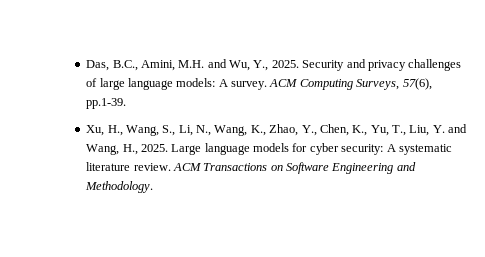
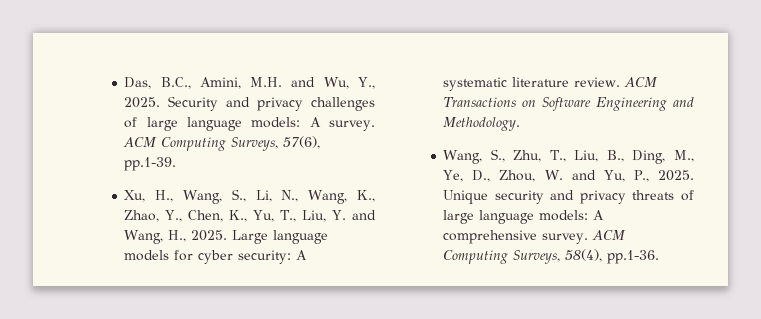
(154, 187) none -> [443,149,694,164] [443,170,694,182] [443,190,694,204] [443,210,605,224] [443,230,627,244] [443,249,660,264] // Wang, S., Zhu, T., Liu, B., Ding, M., Ye, D., Zhou, W. and Yu, P., 2025. Unique security and privacy threats of large language models: A comprehensive survey. ACM Computing Surveys, 58(4), pp.1-36.

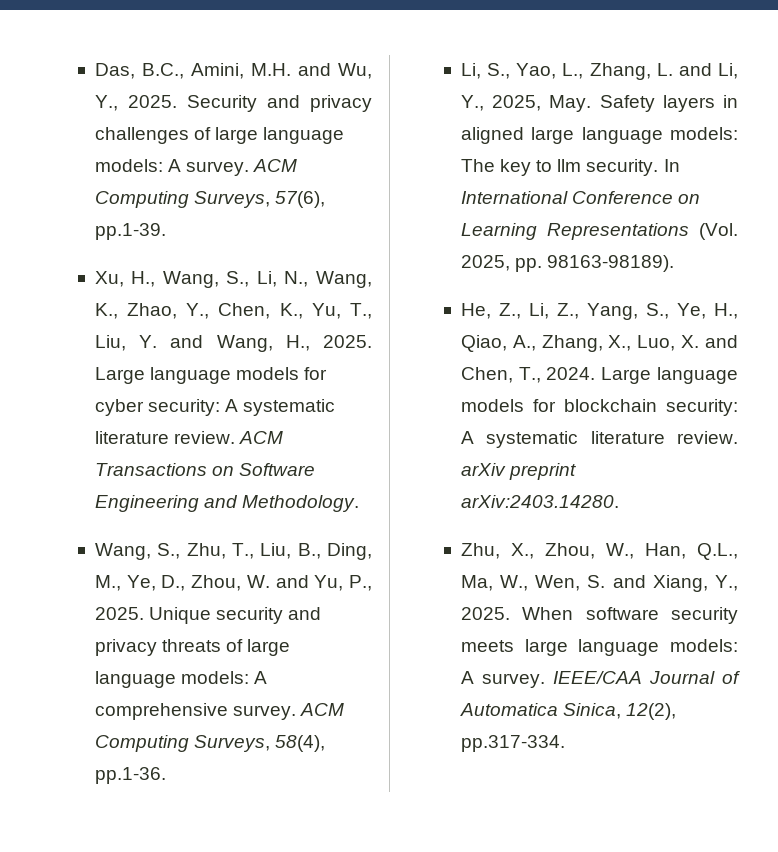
(660, 257) none -> [460,63,738,80] [460,95,738,112] [460,127,738,144] [460,159,680,176] [460,191,701,204] [460,223,738,240] [460,255,675,272] [460,303,738,320] [460,335,738,352] [460,367,738,384] [460,399,738,416] [460,431,738,448] [460,463,577,480] [460,495,619,508] [460,543,738,560] [460,575,738,592] [460,607,738,624] [460,639,738,656] [460,671,740,688] [459,703,677,720] [460,735,565,752] // Li, S., Yao, L., Zhang, L. and Li, Y., 2025, May. Safety layers in aligned large language models: The key to llm security. In International Conference on Learning Representations (Vol. 2025, pp. 98163-98189). // He, Z., Li, Z., Yang, S., Ye, H., Qiao, A., Zhang, X., Luo, X. and Chen, T., 2024. Large language models for blockchain security: A systematic literature review. arXiv preprint arXiv:2403.14280. // Zhu, X., Zhou, W., Han, Q.L., Ma, W., Wen, S. and Xiang, Y., 2025. When software security meets large language models: A survey. IEEE/CAA Journal of Automatica Sinica, 12(2), pp.317-334.

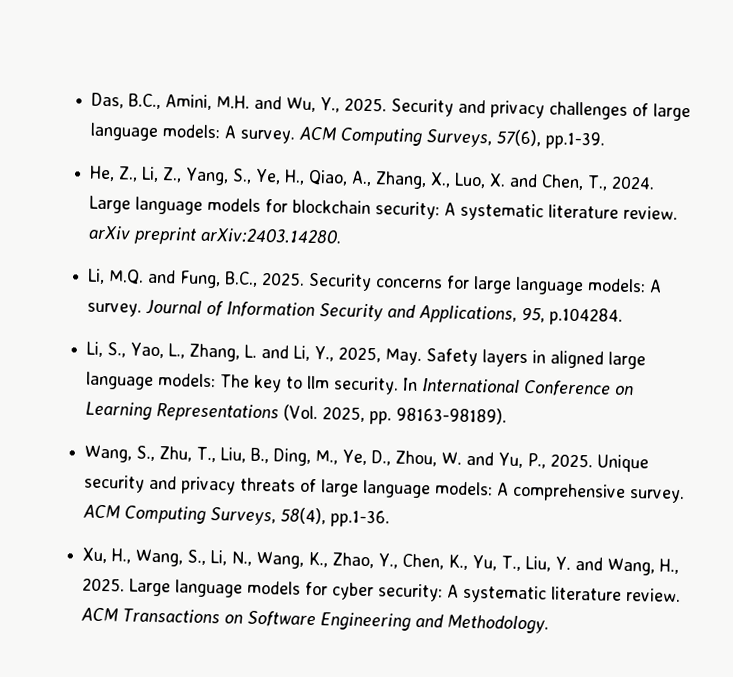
(166, 231) none -> [89,165,656,191] [89,195,679,222] [88,225,343,245] [87,268,663,296] [87,299,624,326] [86,341,647,370] [85,371,635,397] [85,401,508,425] [84,444,650,473] [84,474,686,504] [83,504,391,528] // He, Z., Li, Z., Yang, S., Ye, H., Qiao, A., Zhang, X., Luo, X. and Chen, T., 2024. Large language models for blockchain security: A systematic literature review. arXiv preprint arXiv:2403.14280. // Li, M.Q. and Fung, B.C., 2025. Security concerns for large language models: A survey. Journal of Information Security and Applications, 95, p.104284. // Li, S., Yao, L., Zhang, L. and Li, Y., 2025, May. Safety layers in aligned large language models: The key to llm security. In International Conference on Learning Representations (Vol. 2025, pp. 98163-98189). // Wang, S., Zhu, T., Liu, B., Ding, M., Ye, D., Zhou, W. and Yu, P., 2025. Unique security and privacy threats of large language models: A comprehensive survey. ACM Computing Surveys, 58(4), pp.1-36.
[94,543,372,560] [94,575,372,591] [94,607,322,624] [94,639,291,656] [94,671,268,688] [94,703,345,720] [94,735,326,752] [94,767,166,784] [460,63,738,80] [460,95,738,112] [460,127,738,144] [460,159,680,176] [460,191,701,204] [460,223,738,240] [460,255,675,272] [460,303,738,320] [460,335,738,352] [460,367,738,384] [460,399,738,416] [460,431,738,448] [460,463,577,480] [460,495,619,508] [460,543,738,560] [460,575,738,592] [460,607,738,624] [460,639,738,656] [460,671,740,688] [459,703,677,720] [460,735,565,752] // Wang, S., Zhu, T., Liu, B., Ding, M., Ye, D., Zhou, W. and Yu, P., 2025. Unique security and privacy threats of large language models: A comprehensive survey. ACM Computing Surveys, 58(4), pp.1-36. // Li, S., Yao, L., Zhang, L. and Li, Y., 2025, May. Safety layers in aligned large language models: The key to llm security. In International Conference on Learning Representations (Vol. 2025, pp. 98163-98189). // He, Z., Li, Z., Yang, S., Ye, H., Qiao, A., Zhang, X., Luo, X. and Chen, T., 2024. Large language models for blockchain security: A systematic literature review. arXiv preprint arXiv:2403.14280. // Zhu, X., Zhou, W., Han, Q.L., Ma, W., Wen, S. and Xiang, Y., 2025. When software security meets large language models: A survey. IEEE/CAA Journal of Automatica Sinica, 12(2), pp.317-334. -> (550, 624) none

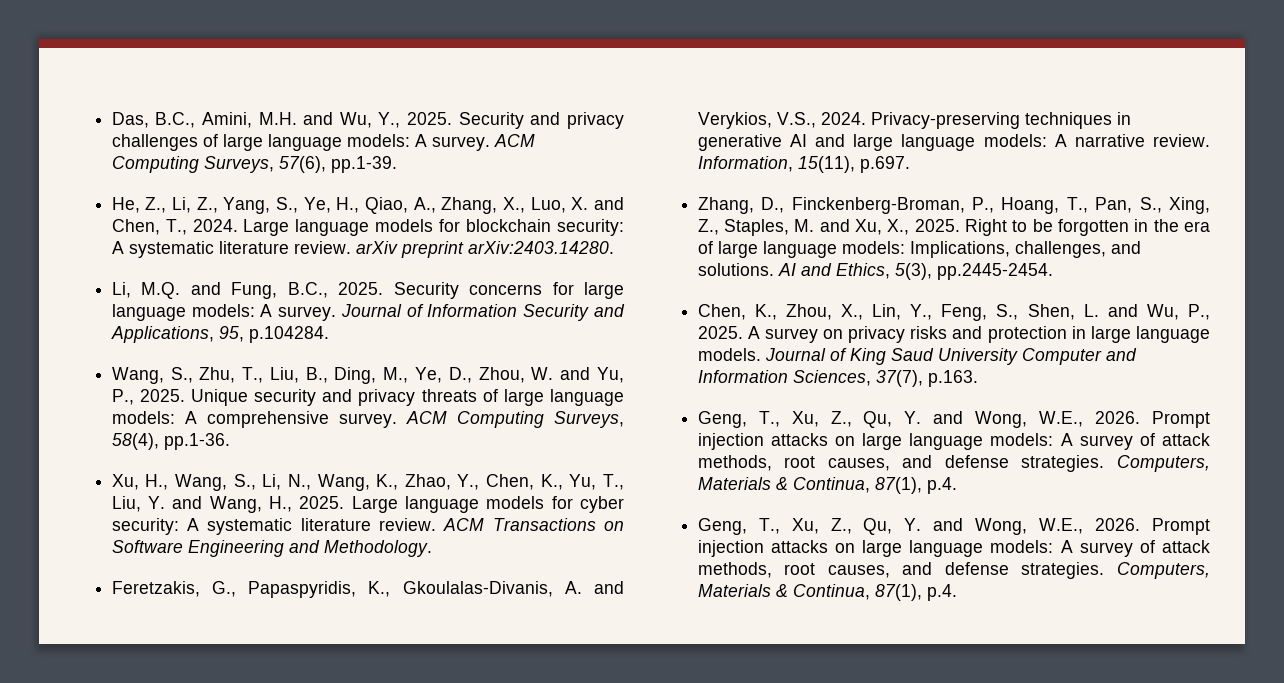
[86,341,647,370] [85,371,635,397] [85,401,508,425] // Li, S., Yao, L., Zhang, L. and Li, Y., 2025, May. Safety layers in aligned large language models: The key to llm security. In International Conference on Learning Representations (Vol. 2025, pp. 98163-98189). -> (329, 334) none
(550, 624) none -> [111,581,625,598] [697,112,1131,129] [697,134,1210,151] [697,156,910,173] [697,197,1210,214] [697,219,1210,236] [697,241,1141,258] [697,263,1053,280] [697,304,1210,321] [697,326,1210,343] [697,348,1137,365] [697,370,978,387] [697,411,1210,428] [697,433,1210,450] [697,455,1210,472] [697,477,957,494] [697,518,1210,535] [697,540,1210,557] [697,562,1210,579] [697,584,957,601] // Feretzakis, G., Papaspyridis, K., Gkoulalas-Divanis, A. and Verykios, V.S., 2024. Privacy-preserving techniques in generative AI and large language models: A narrative review. Information, 15(11), p.697. // Zhang, D., Finckenberg-Broman, P., Hoang, T., Pan, S., Xing, Z., Staples, M. and Xu, X., 2025. Right to be forgotten in the era of large language models: Implications, challenges, and solutions. AI and Ethics, 5(3), pp.2445-2454. // Chen, K., Zhou, X., Lin, Y., Feng, S., Shen, L. and Wu, P., 2025. A survey on privacy risks and protection in large language models. Journal of King Saud University Computer and Information Sciences, 37(7), p.163. // Geng, T., Xu, Z., Qu, Y. and Wong, W.E., 2026. Prompt injection attacks on large language models: A survey of attack methods, root causes, and defense strategies. Computers, Materials & Continua, 87(1), p.4. // Geng, T., Xu, Z., Qu, Y. and Wong, W.E., 2026. Prompt injection attacks on large language models: A survey of attack methods, root causes, and defense strategies. Computers, Materials & Continua, 87(1), p.4.

